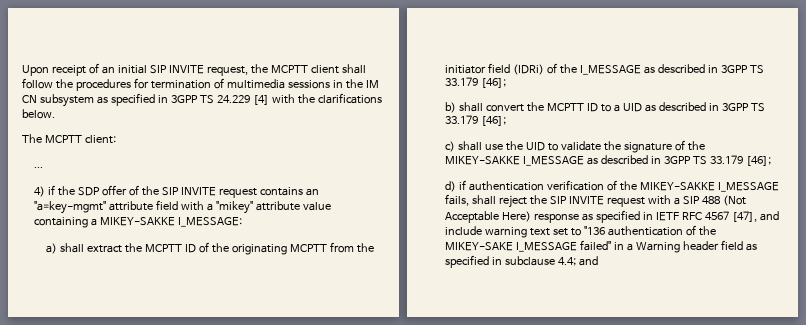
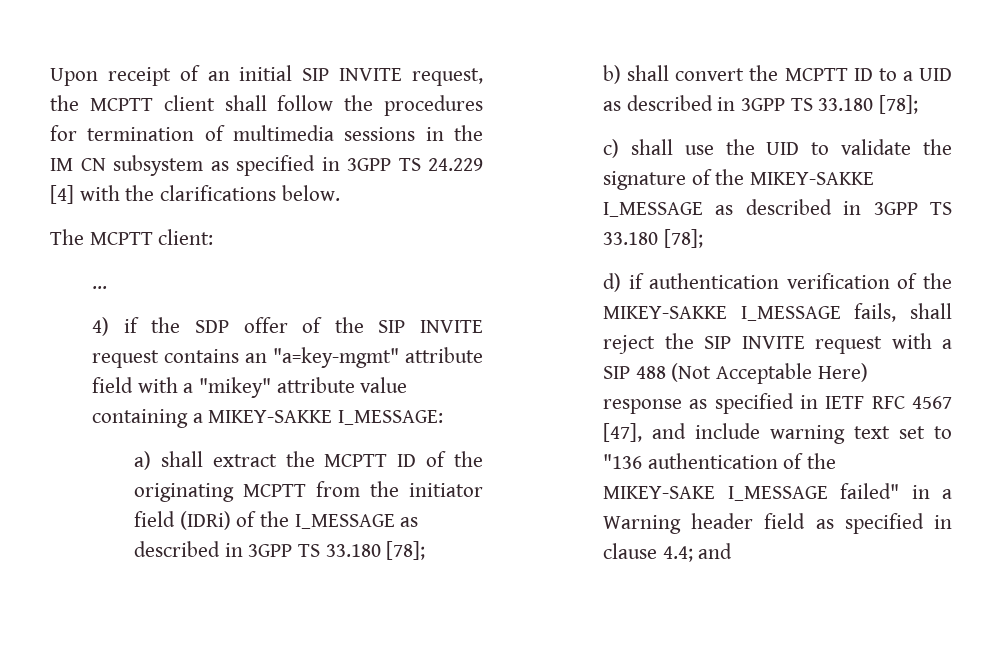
[445,77,507,88] 33.179 [46]; -> [325,541,426,560] 33.180 [78];
[445,115,507,126] 33.179 [46]; -> [818,95,919,114] 33.180 [78];
[710,155,772,166] 33.179 [46]; -> [602,229,703,248] 33.180 [78];
[505,256,556,266] subclause -> [602,543,657,559] clause

